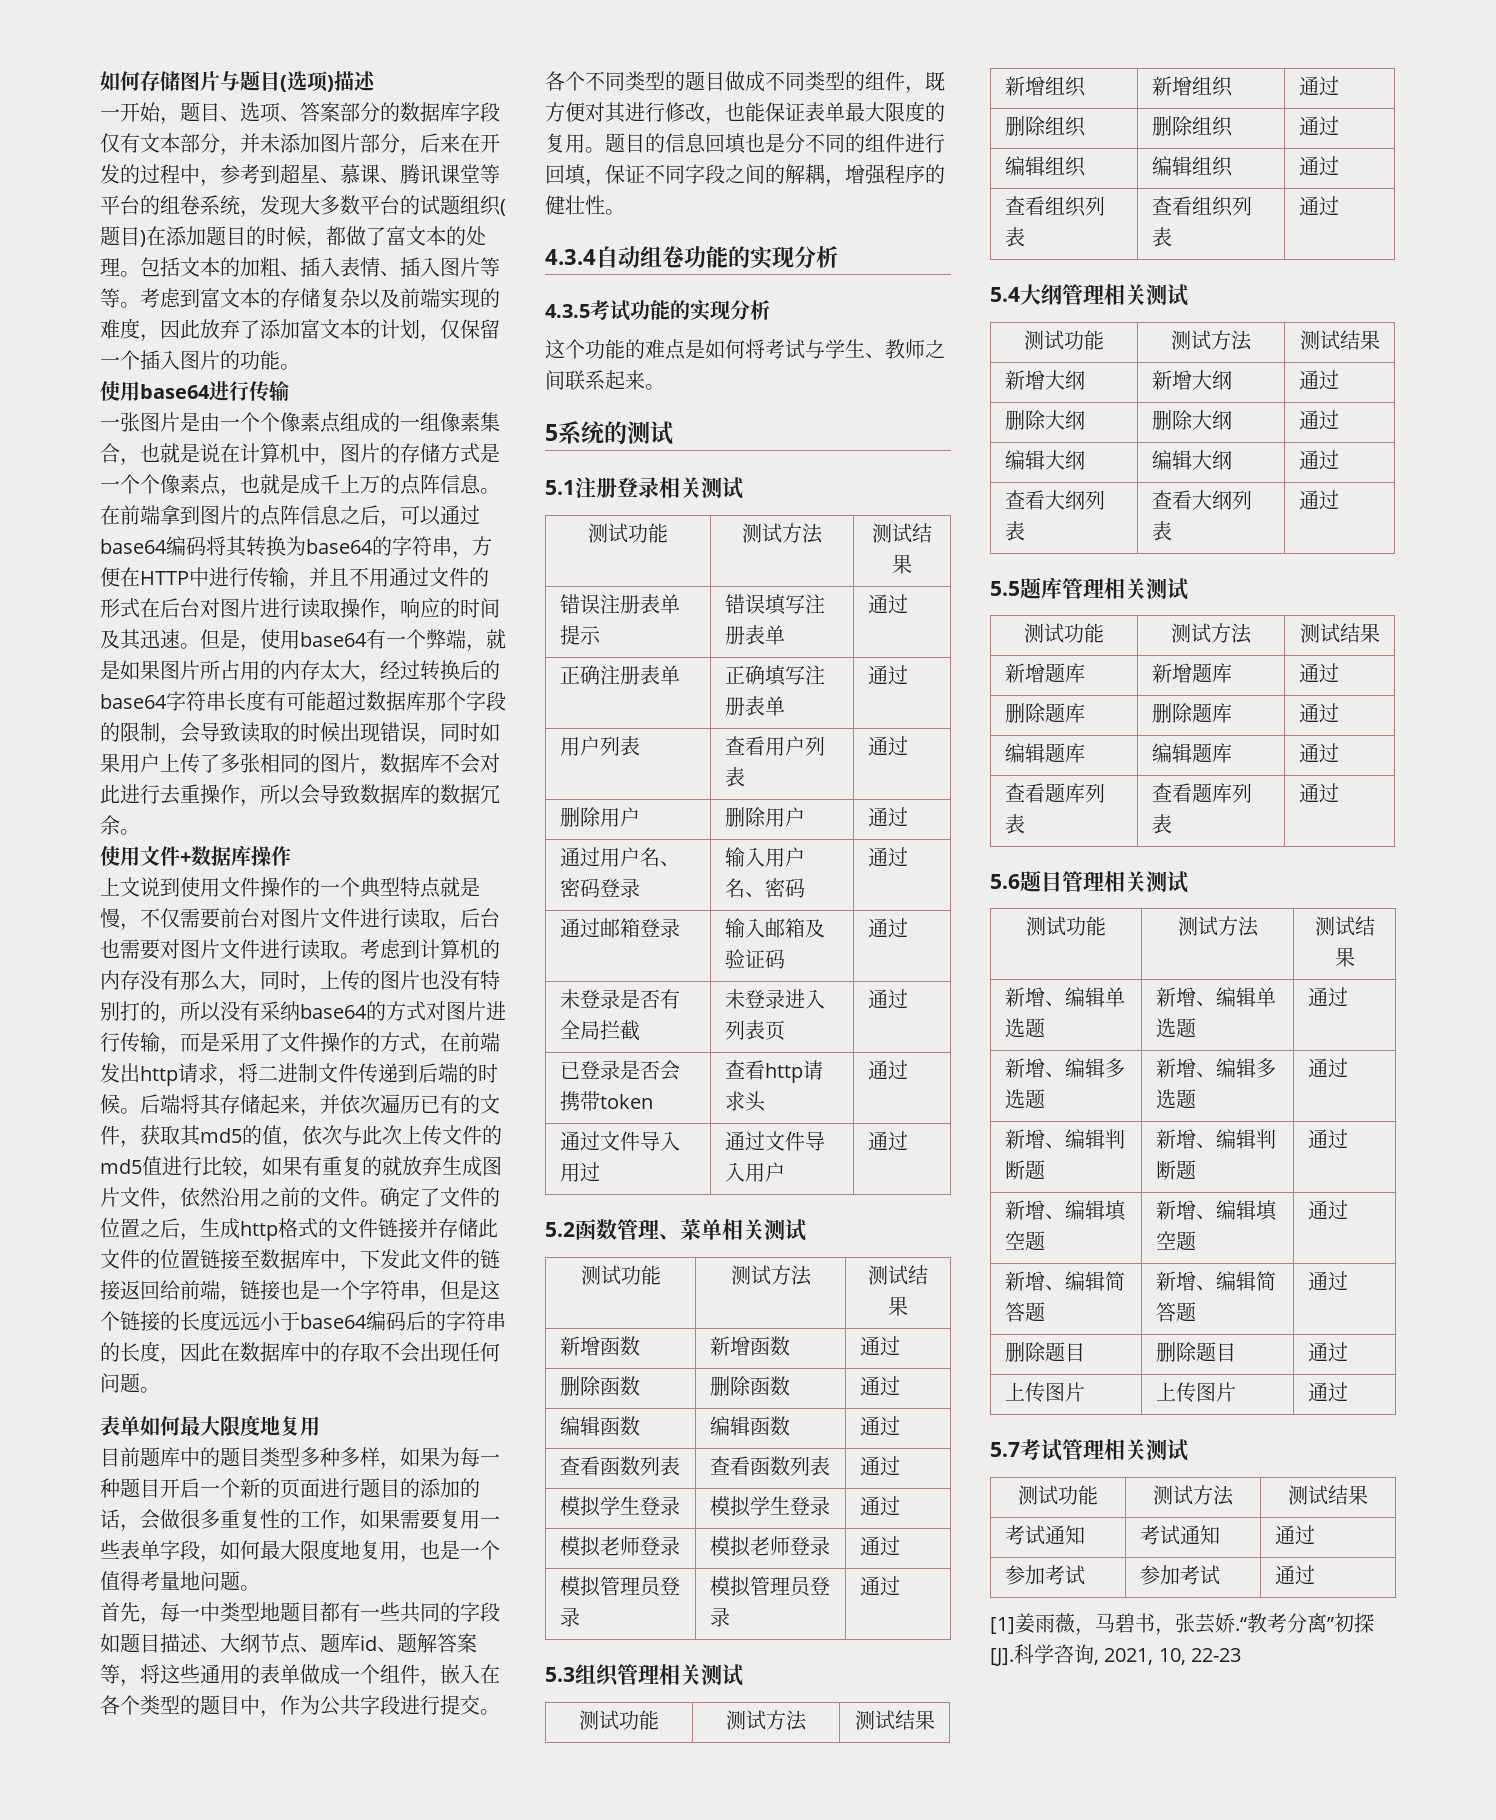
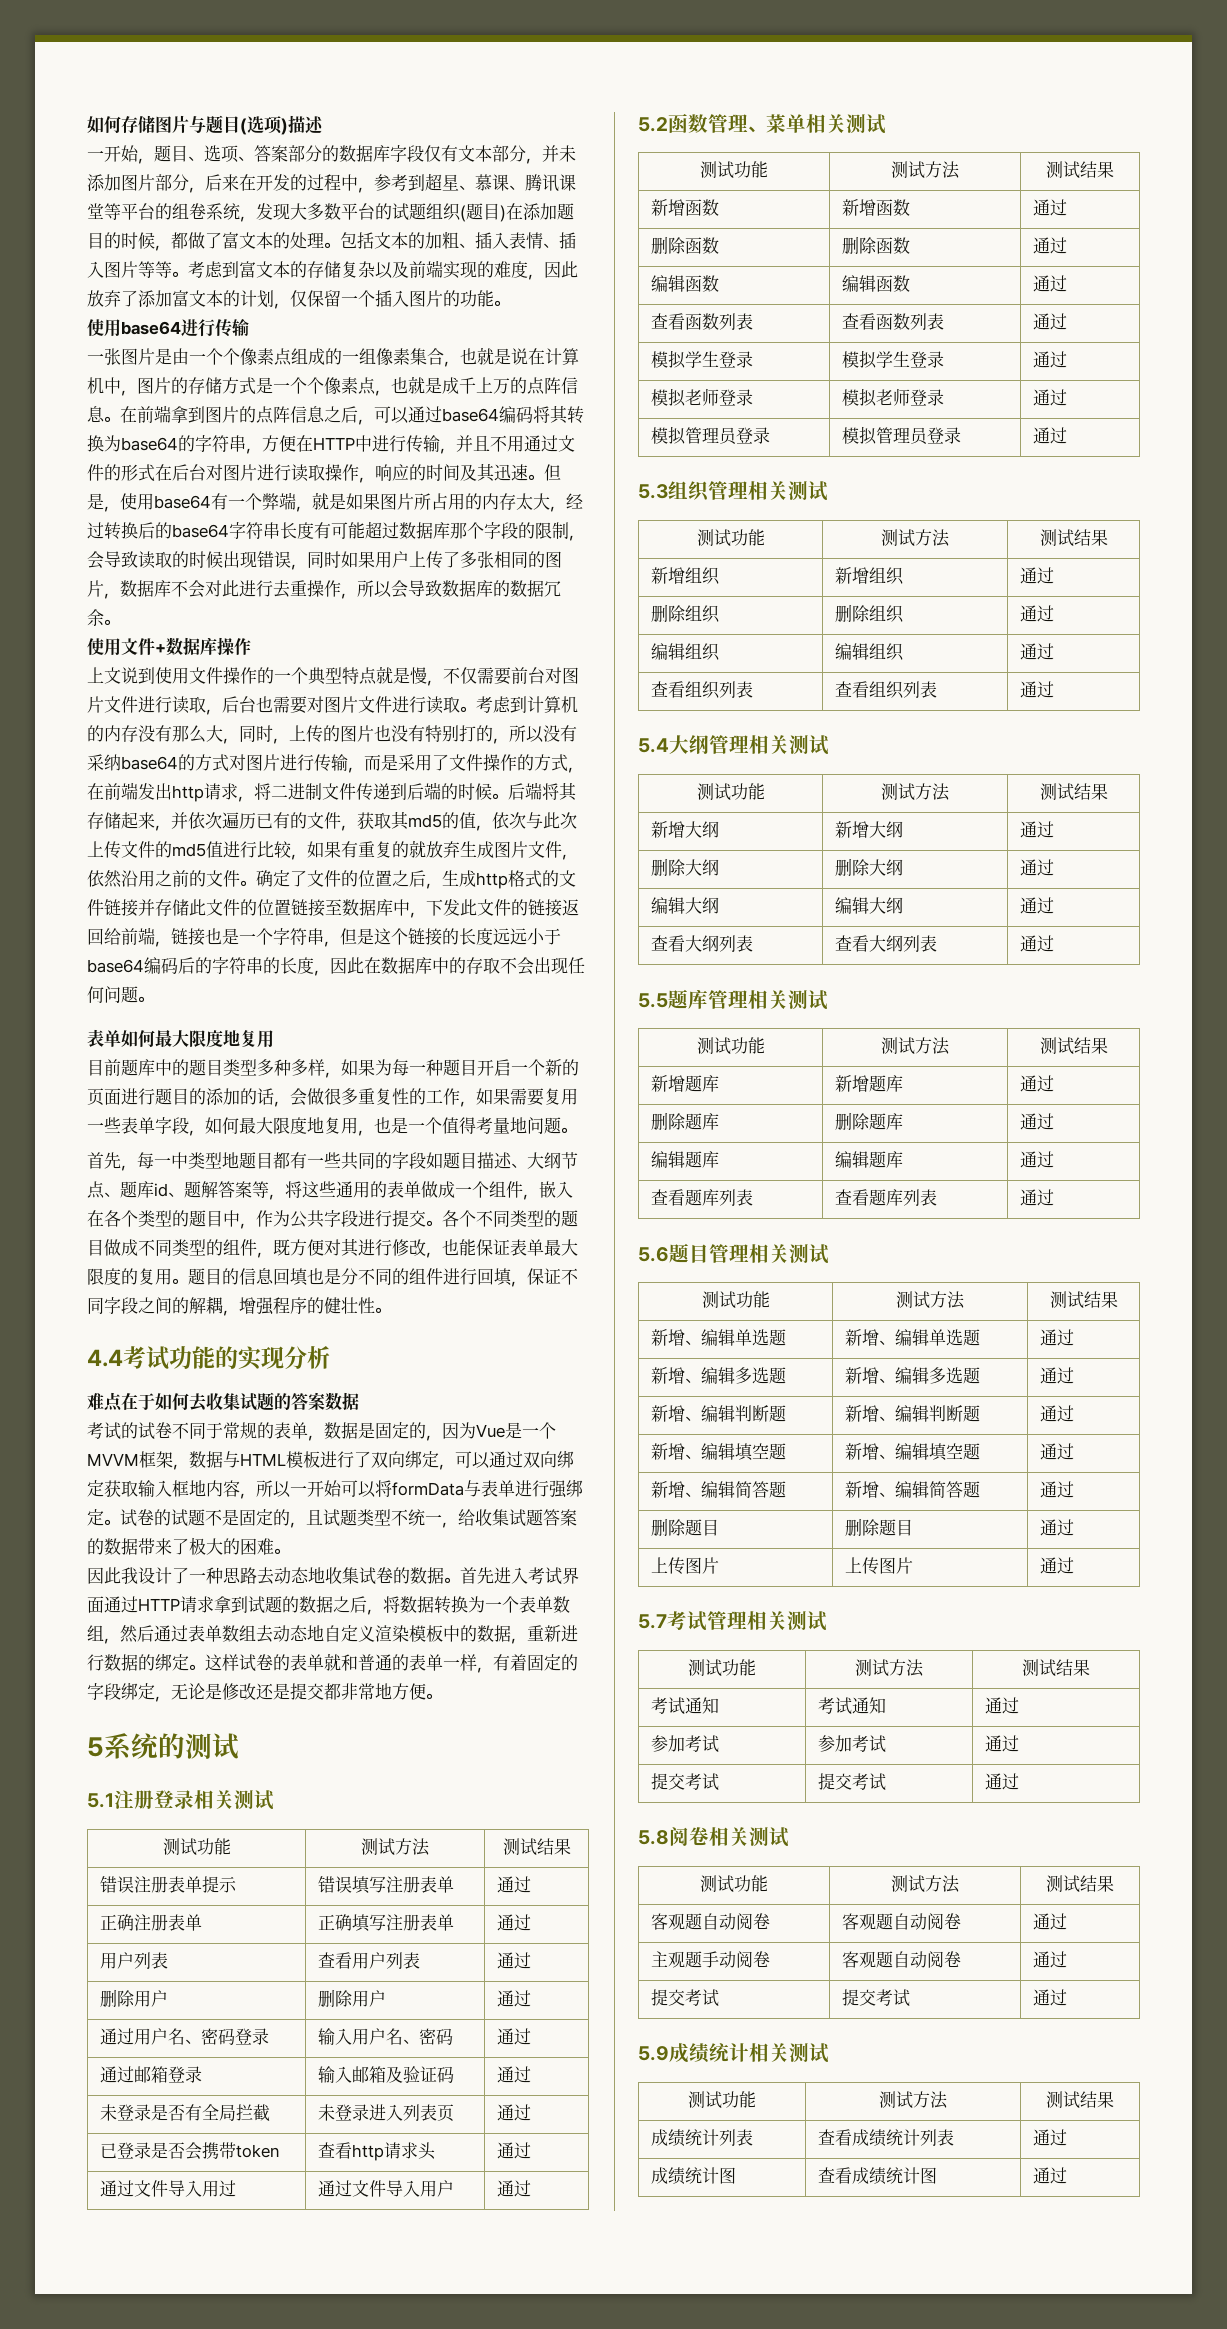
[545,246,838,269] [545,304,590,318] 4.3.4自动组卷功能的实现分析 // 4.3.5 -> [87,1349,123,1367] 4.4
[545,339,945,360] [545,370,645,390] 这个功能的难点是如何将考试与学生、教师之间联系起来 -> [87,1392,359,1412] [87,1422,556,1441] [87,1450,574,1470] [87,1479,583,1499] [87,1509,577,1528] [87,1537,290,1555] [87,1567,579,1585] [87,1596,570,1615] [87,1625,578,1644] [87,1653,578,1673] [87,1682,426,1702] 难点在于如何去收集试题的答案数据 // 考试的试卷不同于常规的表单，数据是固定的，因为Vue是一个MVVM框架，数据与HTML模板进行了双向绑定，可以通过双向绑定获取输入框地内容，所以一开始可以将formData与表单进行强绑定。试卷的试题不是固定的，且试题类型不统一，给收集试题答案的数据带来了极大的困难。 // 因此我设计了一种思路去动态地收集试卷的数据。首先进入考试界面通过HTTP请求拿到试题的数据之后，将数据转换为一个表单数组，然后通过表单数组去动态地自定义渲染模板中的数据，重新进行数据的绑定。这样试卷的表单就和普通的表单一样，有着固定的字段绑定，无论是修改还是提交都非常地方便
[990,1613,1374,1636] [990,1644,1242,1666] // [1]姜雨薇，马碧书，张芸娇.“教考分离”初探[J].科学咨询, 2021, 10, 22-23 -> [651,1773,720,1791] [818,1773,887,1791] [985,1773,1020,1790] [638,1827,789,1847] [700,1875,768,1893] [891,1875,960,1893] [1046,1875,1114,1893] [651,1913,771,1930] [842,1913,962,1930] [1033,1913,1068,1930] [651,1951,771,1968] [842,1951,962,1968] [1033,1951,1068,1968] [651,1989,720,2007] [842,1989,911,2007] [1033,1989,1068,2006] [638,2043,829,2063] [688,2091,756,2109] [879,2091,948,2109] [1046,2091,1114,2109] [651,2129,754,2147] [818,2129,955,2147] [1033,2129,1068,2146] [651,2167,737,2185] [818,2167,938,2185] [1033,2167,1068,2184] // 提交考试 | 提交考试 | 通过 // 5.8阅卷相关测试 // 测试功能 | 测试方法 | 测试结果 // 客观题自动阅卷 | 客观题自动阅卷 | 通过 // 主观题手动阅卷 | 客观题自动阅卷 | 通过 // 提交考试 | 提交考试 | 通过 // 5.9成绩统计相关测试 // 测试功能 | 测试方法 | 测试结果 // 成绩统计列表 | 查看成绩统计列表 | 通过 // 成绩统计图 | 查看成绩统计图 | 通过

